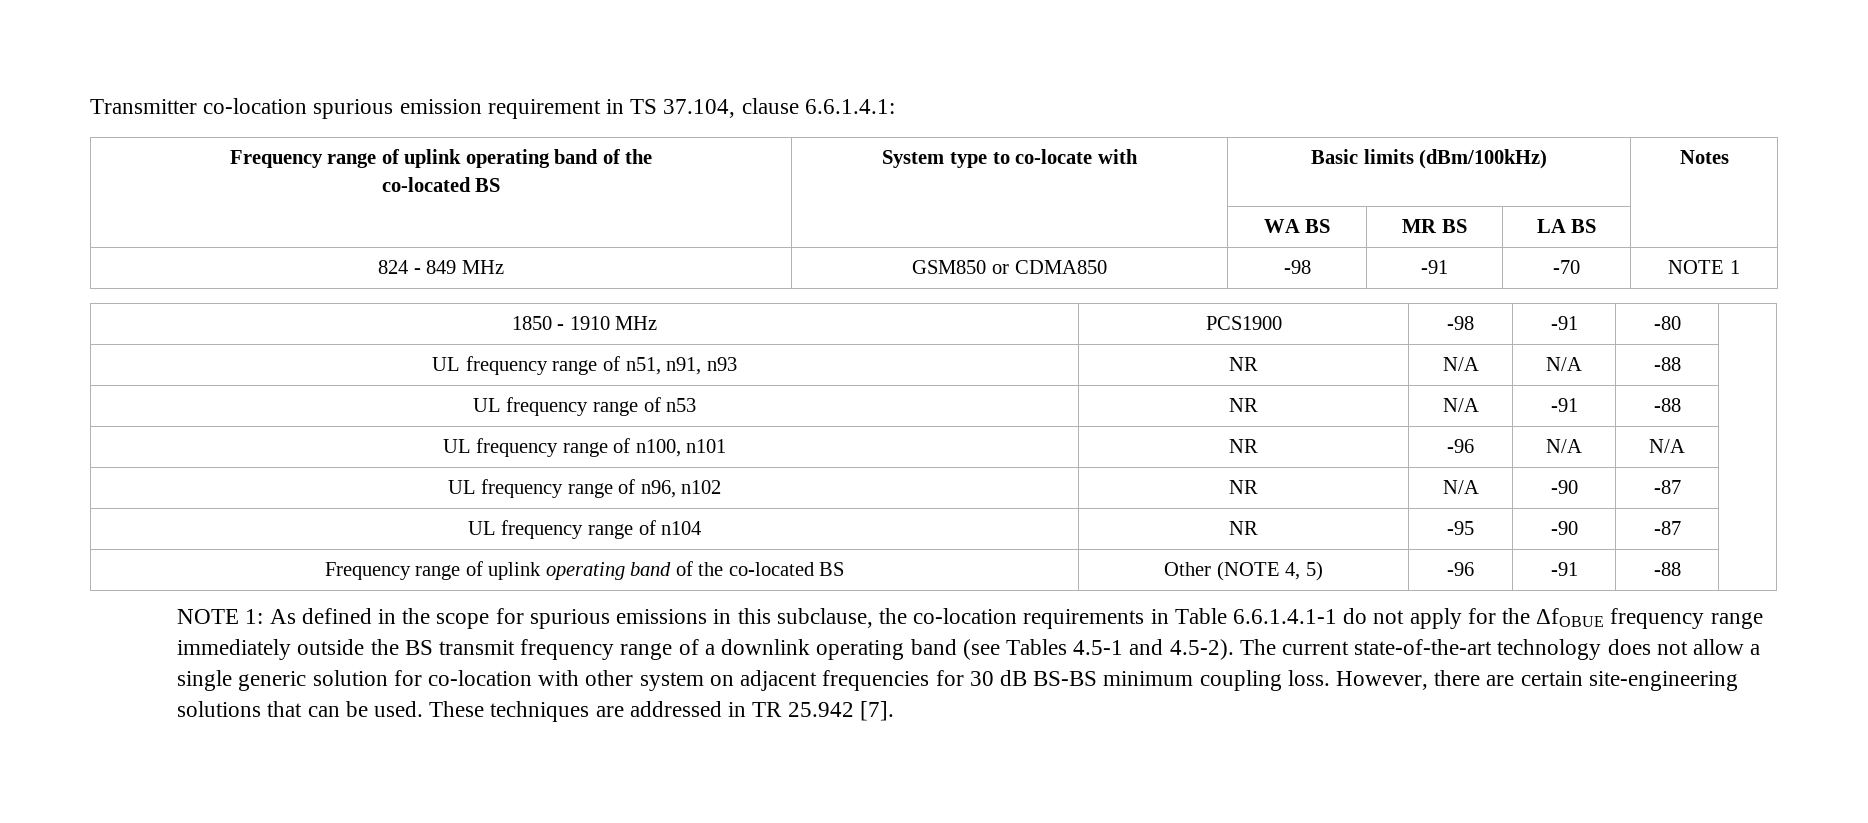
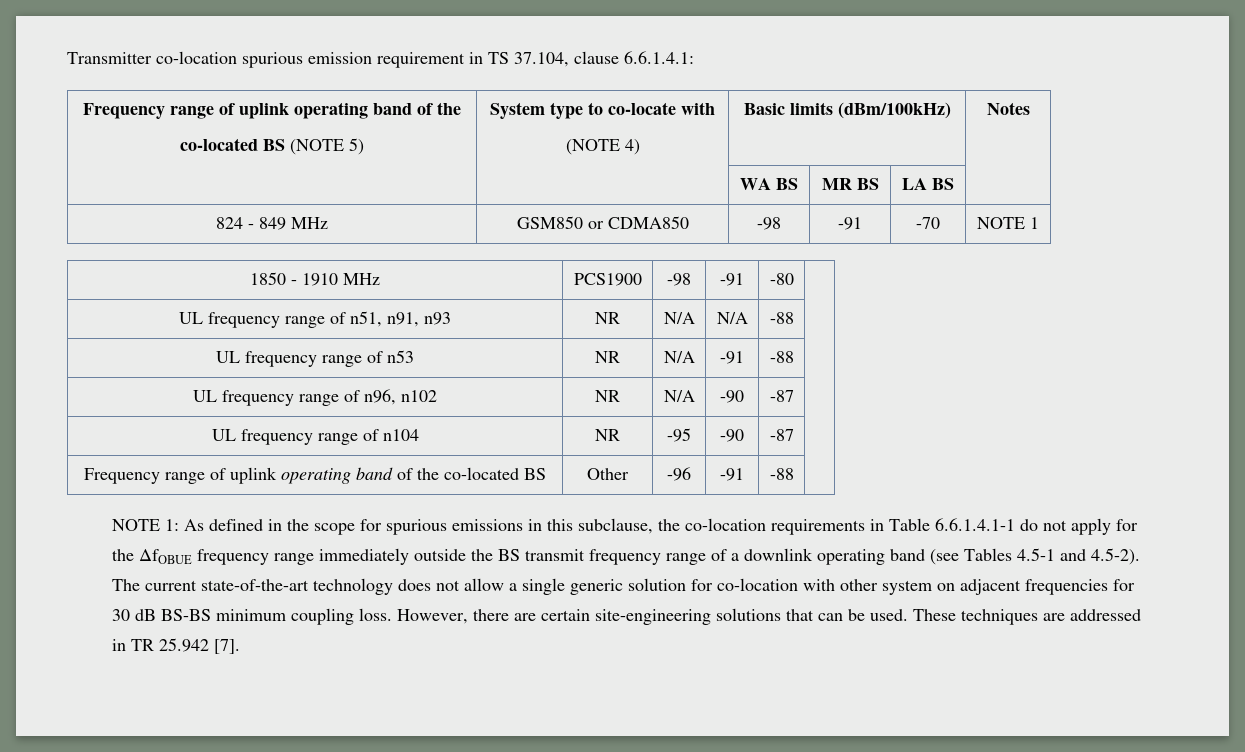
(501, 185) none -> [290,138,364,155] (NOTE 5)
(1138, 156) none -> [565,139,640,155] // (NOTE 4)
[442,438,727,457] [1229,439,1258,453] [1447,439,1474,453] [1546,439,1582,453] [1649,439,1685,453] // UL frequency range of n100, n101 | NR | -96 | N/A | N/A | -> (794, 357) none
[1216,561,1323,581] (NOTE 4, 5) -> (629, 474) none

